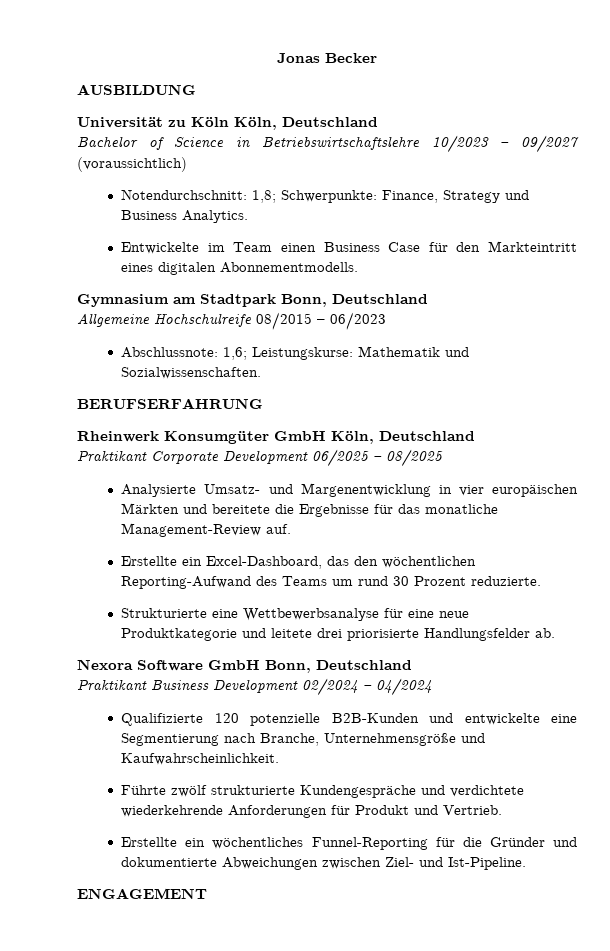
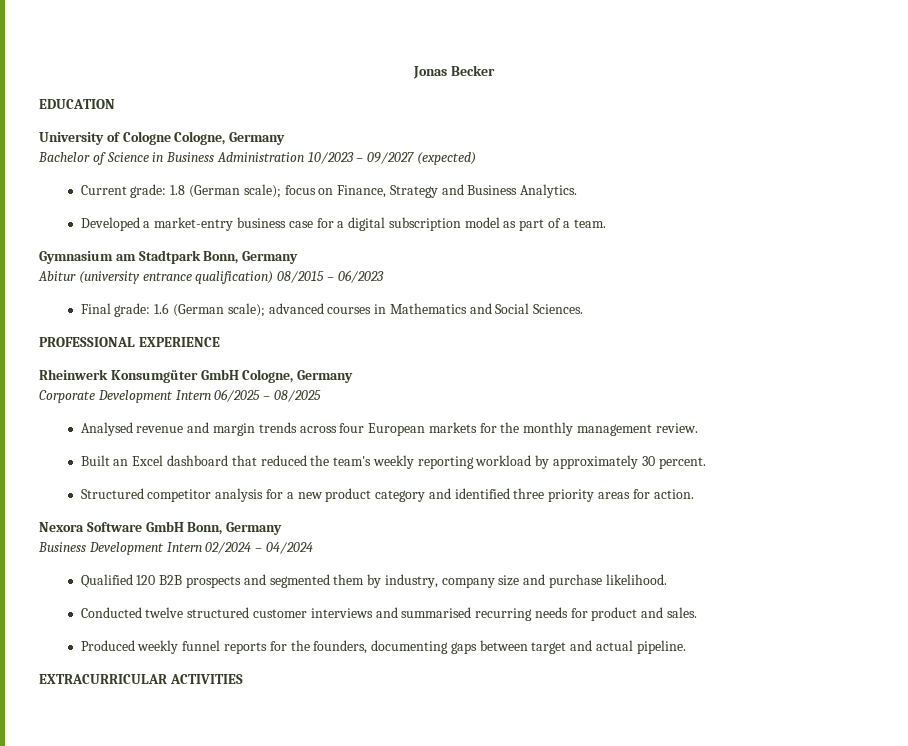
[77,84,196,95] [77,117,378,130] AUSBILDUNG // Universität zu Köln Köln, Deutschland -> [39,99,115,109] [39,131,286,145] EDUCATION // University of Cologne Cologne, Germany
[261,136,420,150] Betriebswirtschaftslehre -> [166,152,304,162] Business Administration
[77,157,187,172] [121,189,378,203] (voraussichtlich) // Notendurchschnitt: 1,8; Schwerpunkte: -> [417,152,477,165] [80,184,334,198] (expected) // Current grade: 1.8 (German scale); focus on
[505,190,530,200] und -> [441,184,464,195] and
[121,241,578,254] [121,262,359,275] [77,294,428,307] [77,312,386,330] [121,346,470,360] [121,367,262,379] [77,398,263,409] Entwickelte im Team einen Business Case für den Markteintritt eines digitalen Abonnementmodells. // Gymnasium am Stadtpark Bonn, Deutschland // Allgemeine Hochschulreife 08/2015 – 06/2023 // Abschlussnote: 1,6; Leistungskurse: Mathematik und Sozialwissenschaften. // BERUFSERFAHRUNG -> [80,217,606,231] [39,250,299,264] [38,270,384,284] [80,303,584,317] [39,337,220,347] Developed a market-entry business case for a digital subscription model as part of a team. // Gymnasium am Stadtpark Bonn, Germany // Abitur (university entrance qualification) 08/2015 – 06/2023 // Final grade: 1.6 (German scale); advanced courses in Mathematics and Social Sciences. // PROFESSIONAL EXPERIENCE
[331,431,475,444] [77,450,147,462] Köln, Deutschland // Praktikant -> [242,369,354,383] Cologne, Germany //
(308, 457) none -> [175,390,211,400] Intern
[121,483,578,497] [121,503,499,517] [121,523,292,537] [121,556,477,569] [121,576,542,589] [121,608,470,621] [121,628,556,641] Analysierte Umsatz- und Margenentwicklung in vier europäischen Märkten und bereitete die Ergebnisse für das monatliche Management-Review auf. // Erstellte ein Excel-Dashboard, das den wöchentlichen Reporting-Aufwand des Teams um rund 30 Prozent reduzierte. // Strukturierte eine Wettbewerbsanalyse für eine neue Produktkategorie und leitete drei priorisierte Handlungsfelder ab. -> [80,422,698,436] [80,455,706,469] [80,488,694,502] Analysed revenue and margin trends across four European markets for the monthly management review. // Built an Excel dashboard that reduced the team's weekly reporting workload by approximately 30 percent. // Structured competitor analysis for a new product category and identified three priority areas for action.
[316,660,412,670] [77,679,147,691] Deutschland // Praktikant -> [226,522,283,535] Germany //
(298, 686) none -> [166,542,202,552] Intern
[121,713,577,726] [121,733,486,746] [121,753,280,765] [121,785,525,798] [121,805,503,818] [121,837,577,850] [121,857,527,870] [77,888,207,899] Qualifizierte 120 potenzielle B2B-Kunden und entwickelte eine Segmentierung nach Branche, Unternehmensgröße und Kaufwahrscheinlichkeit. // Führte zwölf strukturierte Kundengespräche und verdichtete wiederkehrende Anforderungen für Produkt und Vertrieb. // Erstellte ein wöchentliches Funnel-Reporting für die Gründer und dokumentierte Abweichungen zwischen Ziel- und Ist-Pipeline. // ENGAGEMENT -> [80,574,667,588] [80,607,697,621] [80,640,686,654] [39,674,243,684] Qualified 120 B2B prospects and segmented them by industry, company size and purchase likelihood. // Conducted twelve structured customer interviews and summarised recurring needs for product and sales. // Produced weekly funnel reports for the founders, documenting gaps between target and actual pipeline. // EXTRACURRICULAR ACTIVITIES

